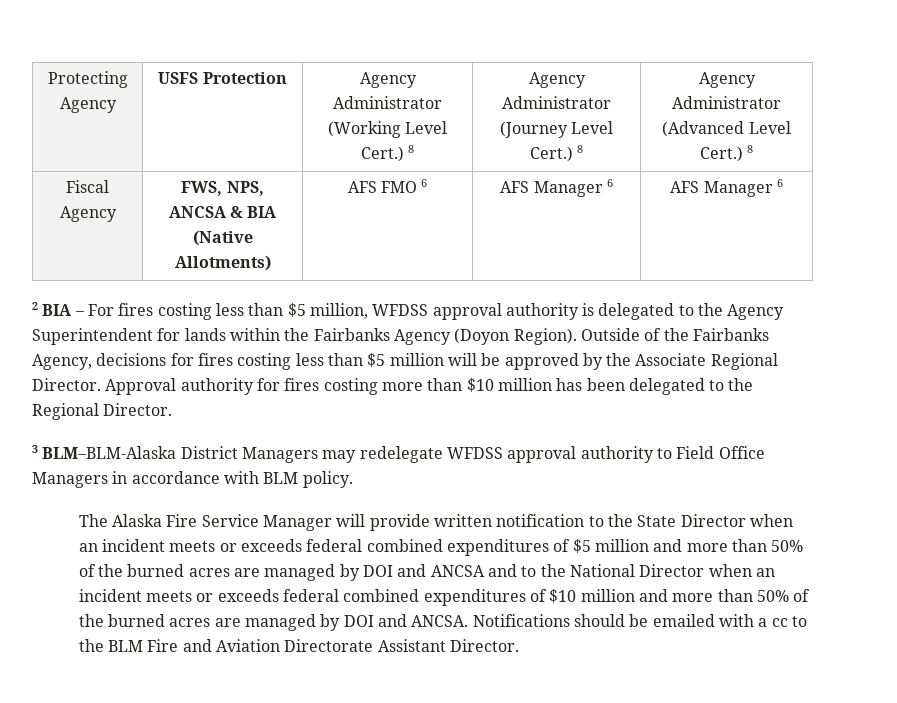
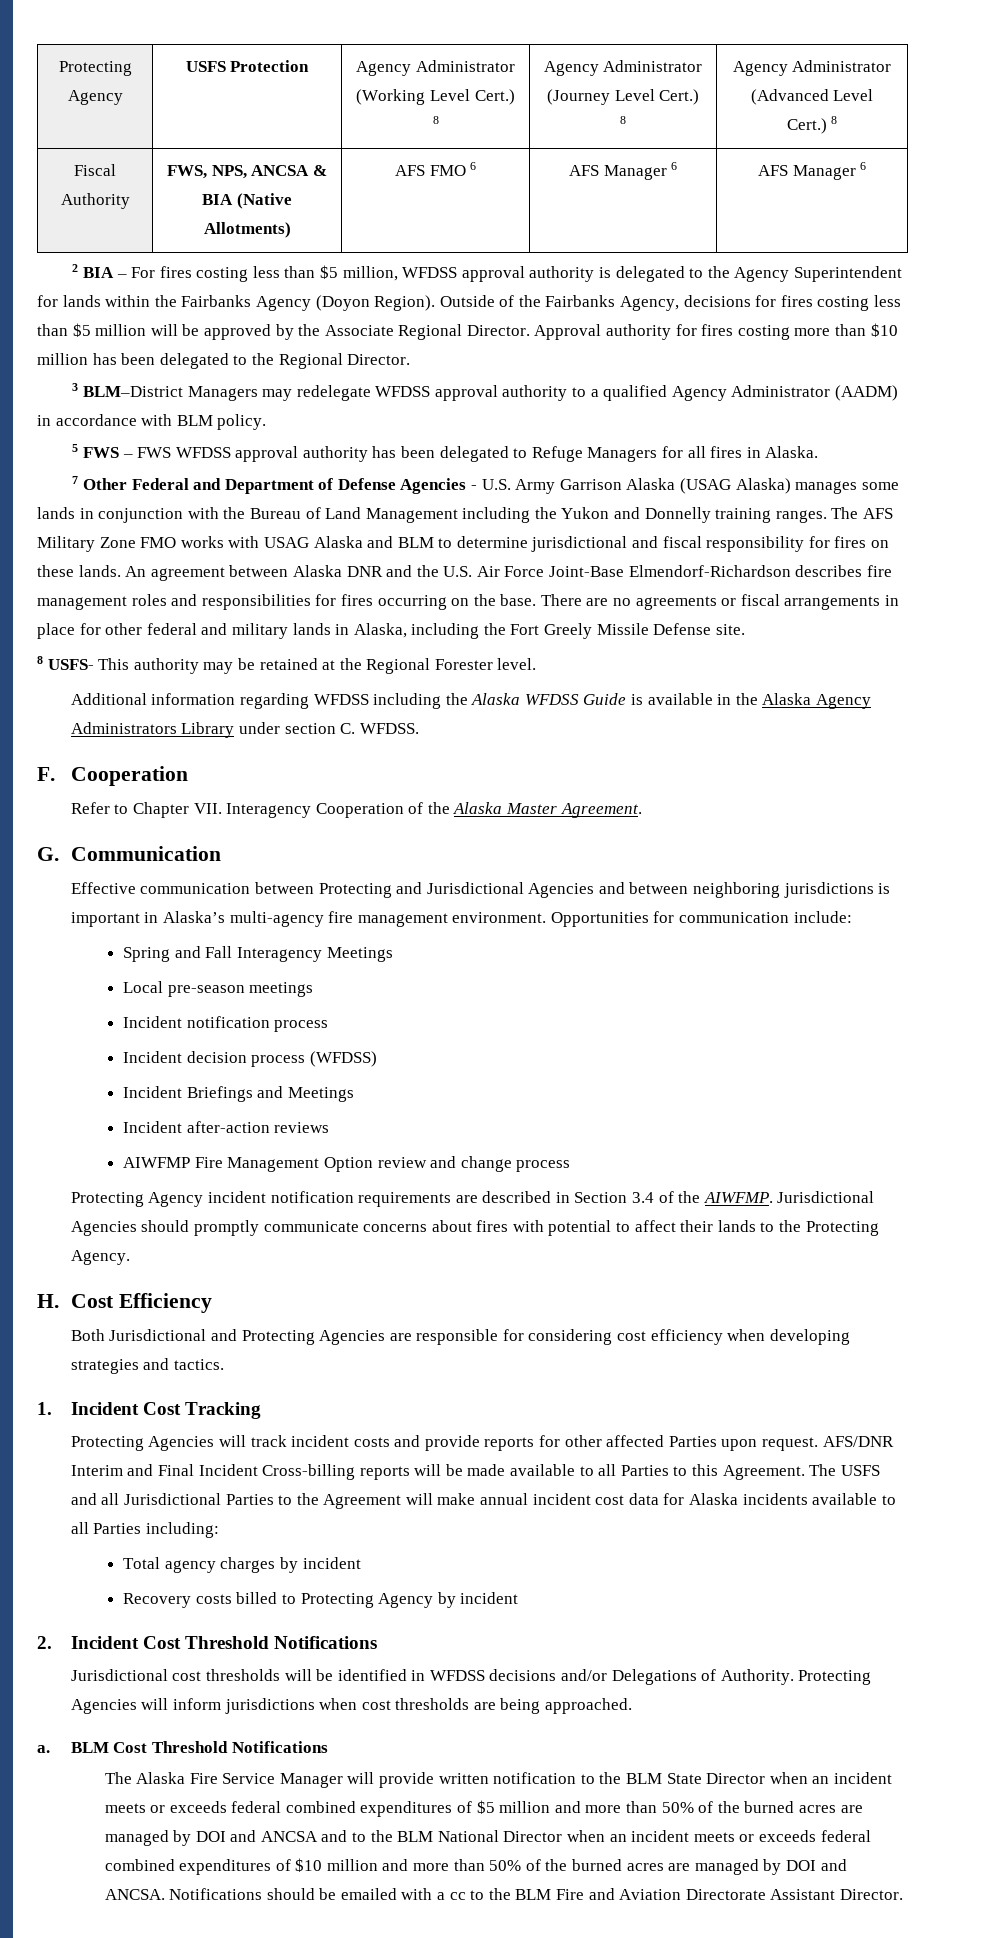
[59,206,117,222] Agency -> [60,193,130,209] Authority
[42,446,238,459] BLM–BLM-Alaska District -> [82,386,183,397] BLM–District
[676,446,765,459] [32,472,108,488] Field Office Managers -> [590,385,898,401] a qualified Agency Administrator (AADM)
(353, 479) none -> [72,444,819,462] [72,476,899,494] [37,507,894,523] [37,536,890,552] [37,565,892,581] [37,594,900,610] [37,623,745,639] [37,656,537,674] [70,693,872,709] [70,722,419,738] [37,766,188,786] [70,802,642,818] [37,846,221,861] [70,882,891,898] [70,911,852,927] [123,946,393,962] [123,981,314,997] [123,1016,329,1032] [123,1051,377,1067] [123,1086,354,1102] [123,1121,330,1133] [123,1156,571,1172] [70,1191,875,1207] [70,1220,879,1236] [70,1250,130,1265] [37,1293,212,1313] [70,1329,850,1345] [70,1358,224,1374] [37,1402,262,1419] [70,1435,894,1451] [70,1464,880,1480] [70,1493,896,1509] [70,1522,219,1538] [123,1557,361,1573] [123,1592,519,1608] [37,1636,378,1649] [70,1669,872,1685] [70,1698,633,1714] [37,1741,328,1753] // 5 FWS – FWS WFDSS approval authority has been delegated to Refuge Managers for all fires in Alaska. // 7 Other Federal and Department of Defense Agencies - U.S. Army Garrison Alaska (USAG Alaska) manages some lands in conjunction with the Bureau of Land Management including the Yukon and Donnelly training ranges. The AFS Military Zone FMO works with USAG Alaska and BLM to determine jurisdictional and fiscal responsibility for fires on these lands. An agreement between Alaska DNR and the U.S. Air Force Joint-Base Elmendorf-Richardson describes fire management roles and responsibilities for fires occurring on the base. There are no agreements or fiscal arrangements in place for other federal and military lands in Alaska, including the Fort Greely Missile Defense site. // 8 USFS- This authority may be retained at the Regional Forester level. // Additional information regarding WFDSS including the Alaska WFDSS Guide is available in the Alaska Agency Administrators Library under section C. WFDSS. // F. Cooperation // Refer to Chapter VII. Interagency Cooperation of the Alaska Master Agreement. // G. Communication // Effective communication between Protecting and Jurisdictional Agencies and between neighboring jurisdictions is important in Alaska’s multi-agency fire management environment. Opportunities for communication include: // Spring and Fall Interagency Meetings // Local pre-season meetings // Incident notification process // Incident decision process (WFDSS) // Incident Briefings and Meetings // Incident after-action reviews // AIWFMP Fire Management Option review and change process // Protecting Agency incident notification requirements are described in Section 3.4 of the AIWFMP. Jurisdictional Agencies should promptly communicate concerns about fires with potential to affect their lands to the Protecting Agency. // H. Cost Efficiency // Both Jurisdictional and Protecting Agencies are responsible for considering cost efficiency when developing strategies and tactics. // 1. Incident Cost Tracking // Protecting Agencies will track incident costs and provide reports for other affected Parties upon request. AFS/DNR Interim and Final Incident Cross-billing reports will be made available to all Parties to this Agreement. The USFS and all Jurisdictional Parties to the Agreement will make annual incident cost data for Alaska incidents available to all Parties including: // Total agency charges by incident // Recovery costs billed to Protecting Agency by incident // 2. Incident Cost Threshold Notifications // Jurisdictional cost thresholds will be identified in WFDSS decisions and/or Delegations of Authority. Protecting Agencies will inform jurisdictions when cost thresholds are being approached. // a. BLM Cost Threshold Notifications
(633, 520) none -> [626,1773,663,1784] BLM
(566, 570) none -> [397,1831,434,1842] BLM

